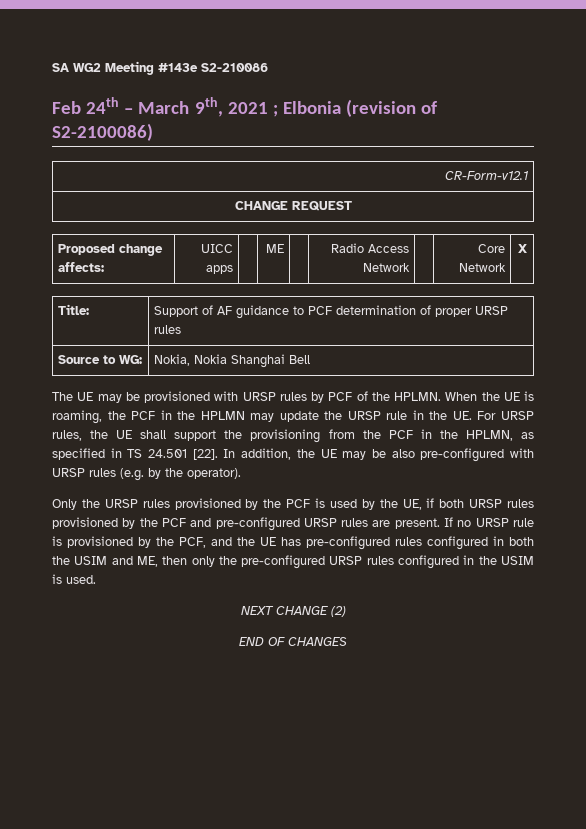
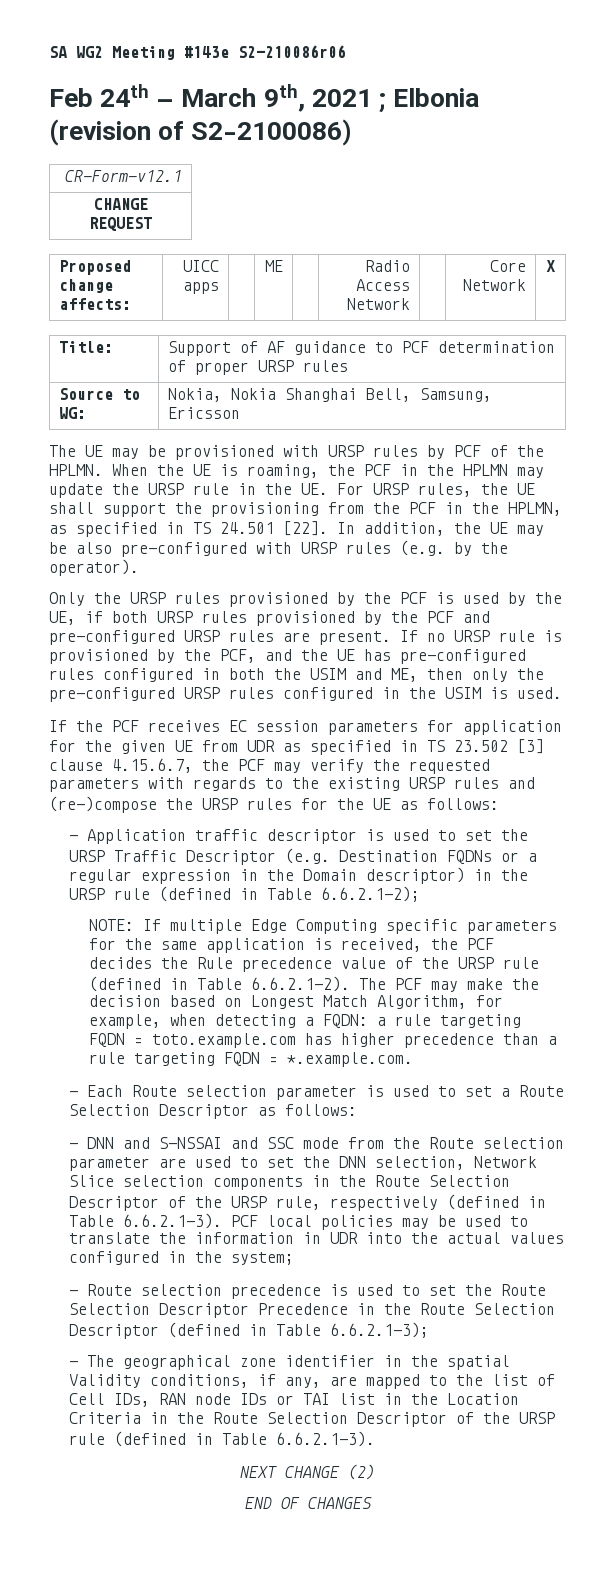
[201,63,268,72] S2-210086 -> [238,45,346,58] S2-210086r06
[289,355,311,364] Bell -> [365,388,492,402] [167,407,240,419] Bell, Samsung, Ericsson
(96, 579) none -> [49,720,562,735] [49,739,544,755] [49,758,490,774] [49,777,535,792] [49,796,499,813] [69,829,529,844] [69,848,538,865] [69,867,529,884] [69,886,421,902] [89,919,558,934] [89,938,495,953] [89,957,540,972] [89,976,540,992] [89,995,504,1009] [89,1014,522,1029] [89,1033,558,1048] [89,1052,414,1067] [69,1085,565,1100] [69,1104,358,1119] [69,1137,565,1149] [69,1156,538,1171] [69,1175,511,1190] [69,1194,547,1211] [69,1213,529,1230] [69,1232,565,1244] [69,1251,295,1265] [69,1284,547,1299] [69,1303,556,1318] [69,1322,430,1339] [69,1355,511,1370] [69,1374,556,1389] [69,1393,520,1407] [69,1412,556,1427] [69,1431,376,1447] // If the PCF receives EC session parameters for application for the given UE from UDR as specified in TS 23.502 [3] clause 4.15.6.7, the PCF may verify the requested parameters with regards to the existing URSP rules and (re-)compose the URSP rules for the UE as follows: // - Application traffic descriptor is used to set the URSP Traffic Descriptor (e.g. Destination FQDNs or a regular expression in the Domain descriptor) in the URSP rule (defined in Table 6.6.2.1-2); // NOTE: If multiple Edge Computing specific parameters for the same application is received, the PCF decides the Rule precedence value of the URSP rule (defined in Table 6.6.2.1-2). The PCF may make the decision based on Longest Match Algorithm, for example, when detecting a FQDN: a rule targeting FQDN = toto.example.com has higher precedence than a rule targeting FQDN = *.example.com. // - Each Route selection parameter is used to set a Route Selection Descriptor as follows: // - DNN and S-NSSAI and SSC mode from the Route selection parameter are used to set the DNN selection, Network Slice selection components in the Route Selection Descriptor of the URSP rule, respectively (defined in Table 6.6.2.1-3). PCF local policies may be used to translate the information in UDR into the actual values configured in the system; // - Route selection precedence is used to set the Route Selection Descriptor Precedence in the Route Selection Descriptor (defined in Table 6.6.2.1-3); // - The geographical zone identifier in the spatial Validity conditions, if any, are mapped to the list of Cell IDs, RAN node IDs or TAI list in the Location Criteria in the Route Selection Descriptor of the URSP rule (defined in Table 6.6.2.1-3).

